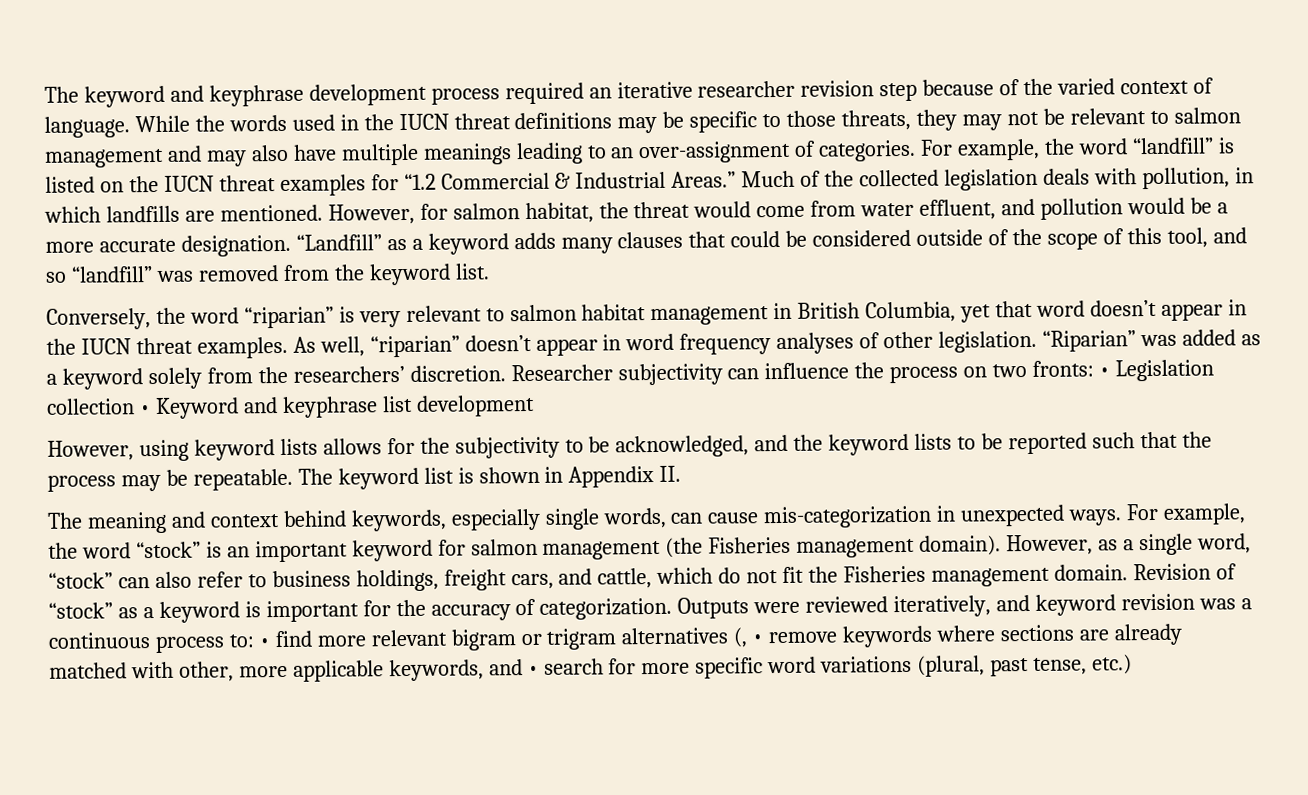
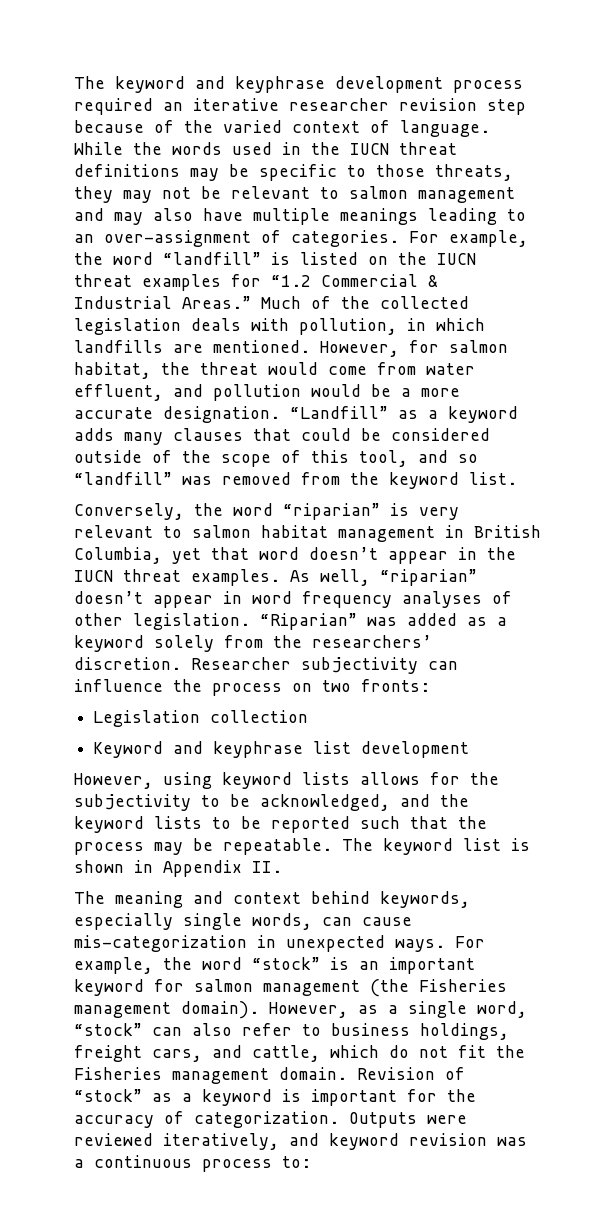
[1099,367,1111,377] • -> (430, 685) //
[139,405,151,415] • -> (309, 716) //
[258,623,1183,651] [49,654,1132,682] • find more relevant bigram or trigram alternatives (, • remove keywords where sections are already matched with other, more applicable keywords, and • search for more specific word variations (plural, past tense, etc.) -> (311, 1162) none

